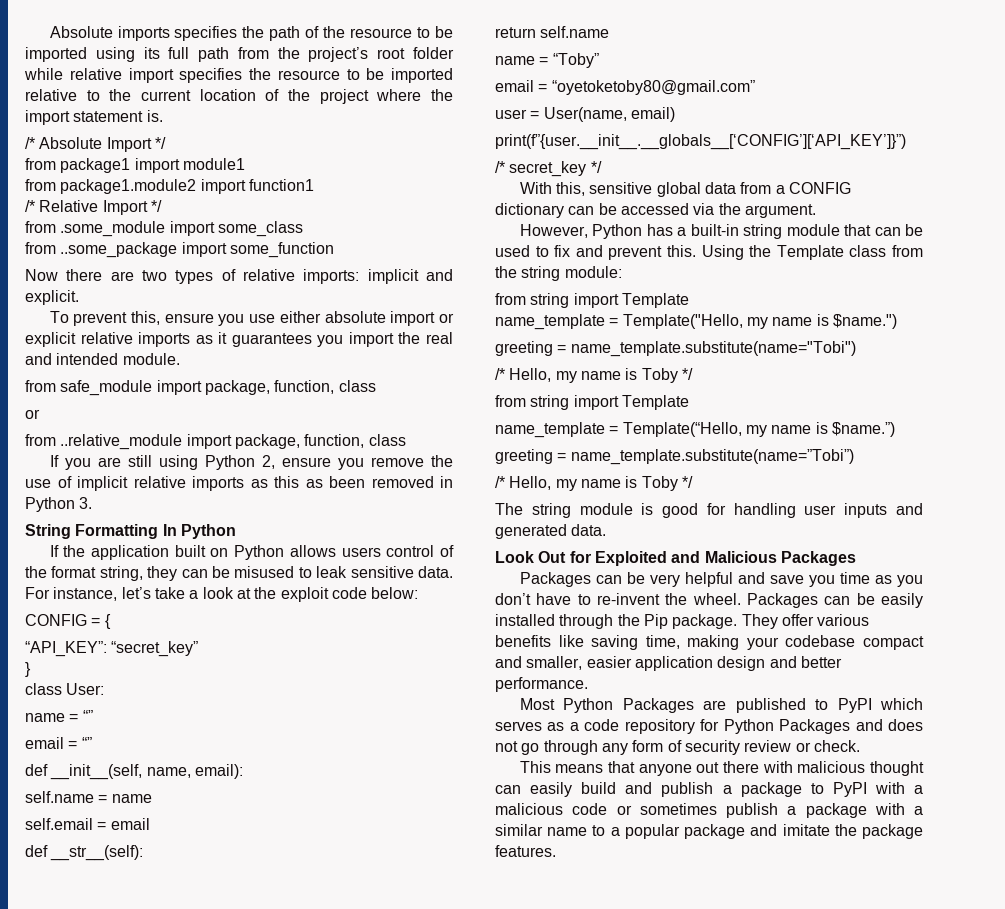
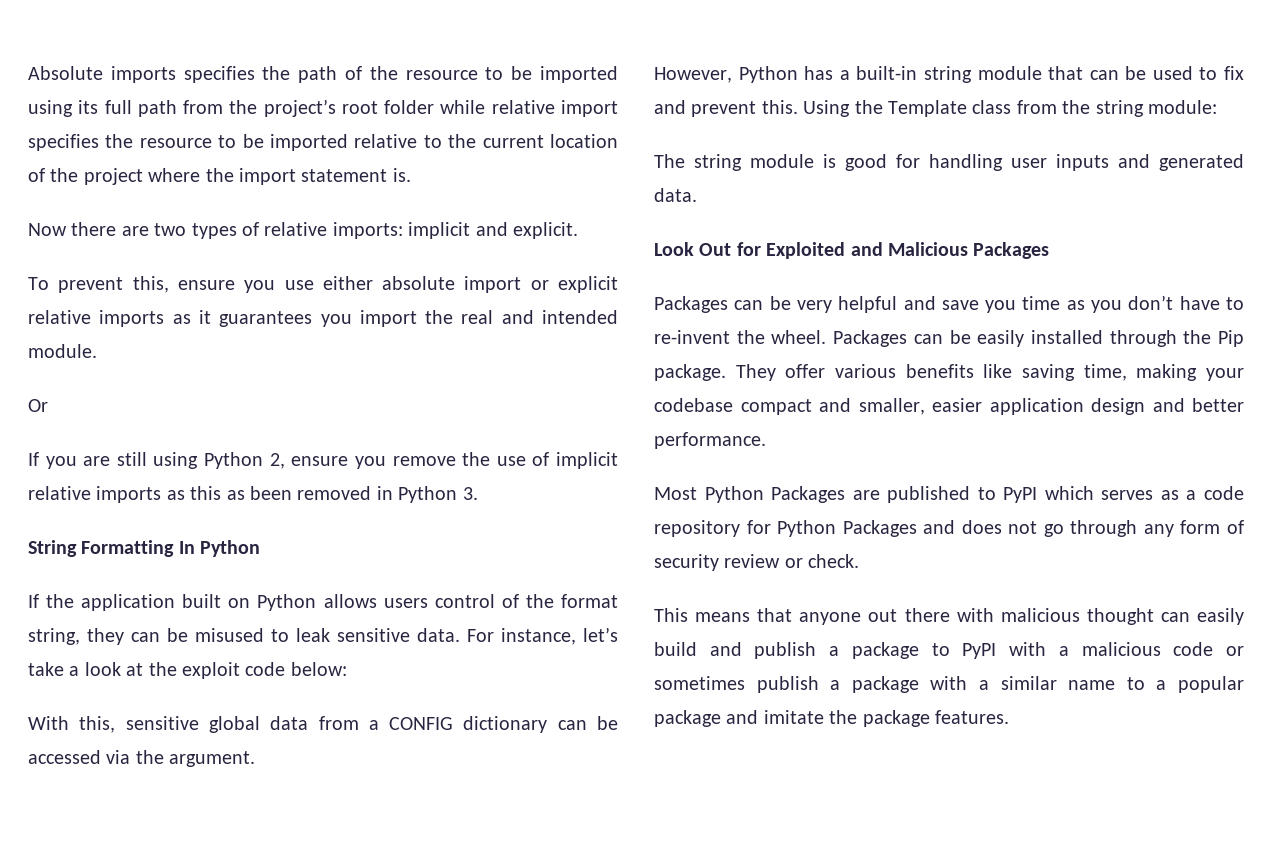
[25,137,166,152] [25,158,245,173] [25,179,314,194] [25,200,162,215] [25,221,303,237] [25,242,334,258] // /* Absolute Import */ // from package1 import module1 // from package1.module2 import function1 // /* Relative Import */ // from .some_module import some_class // from ..some_package import some_function -> (411, 175) none
[25,380,376,396] [25,409,40,419] [25,434,406,450] from safe_module import package, function, class // or // from ..relative_module import package, function, class -> [28,399,48,412] Or
[25,614,111,629] [25,641,199,657] [25,662,31,677] [25,683,105,695] [25,710,93,722] [25,737,92,749] [25,764,243,780] [25,791,152,803] [25,818,150,830] [25,845,144,861] [495,26,610,38] [495,53,599,68] [495,80,755,95] [495,107,675,122] [495,134,906,150] [495,161,602,177] // CONFIG = { // “API_KEY”: “secret_key” // } // class User: // name = “” // email = “” // def __init__(self, name, email): // self.name = name // self.email = email // def __str__(self): // return self.name // name = “Toby” // email = “oyetoketoby80@gmail.com” // user = User(name, email) // print(f”{user.__init__.__globals__[‘CONFIG’][‘API_KEY’]}”) // /* secret_key */ -> (347, 669) none
[495,293,689,308] [495,314,897,330] [495,341,856,357] [495,368,693,383] [495,395,689,410] [495,422,895,438] [495,449,854,465] [495,476,693,491] // from string import Template // name_template = Template("Hello, my name is $name.") // greeting = name_template.substitute(name="Tobi") // /* Hello, my name is Toby */ // from string import Template // name_template = Template(“Hello, my name is $name.”) // greeting = name_template.substitute(name=”Tobi”) // /* Hello, my name is Toby */ -> (1217, 107) none

